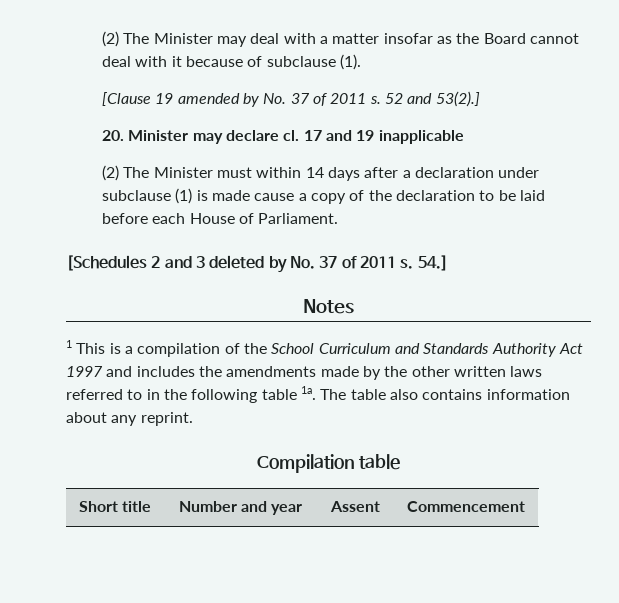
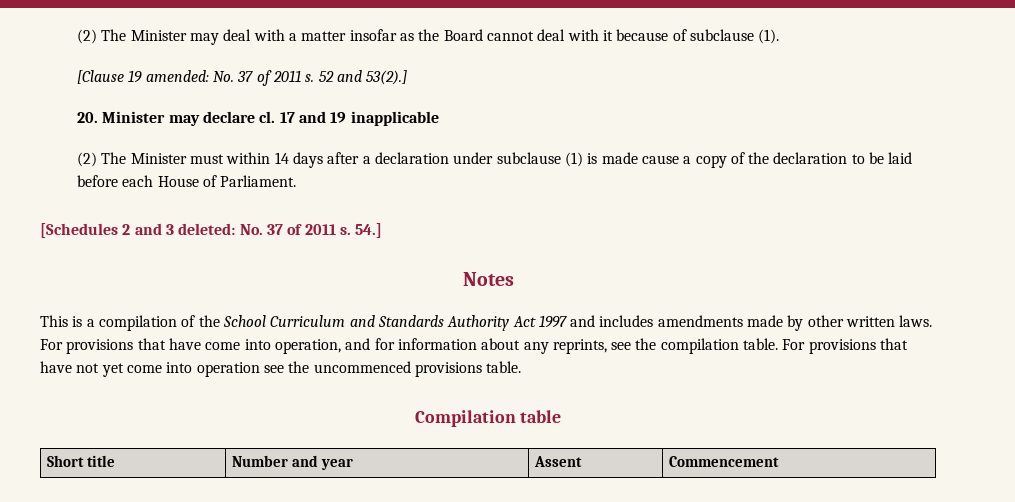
[177,93,259,107] amended by -> [145,70,209,82] amended:
[209,255,287,273] deleted by -> [178,223,236,235] deleted:
[66,340,72,348] 1 -> (514, 279) none
[198,366,222,377] the -> (654, 321) none
[384,366,408,377] the -> (804, 323) none
[510,366,543,377] [66,386,570,403] [66,412,193,426] laws referred to in the following table 1a. The table also contains information about any reprint. -> [899,315,933,327] [40,338,909,354] [40,361,522,377] laws. For provisions that have come into operation, and for information about any reprints, see the compilation table. For provisions that have not yet come into operation see the uncommenced provisions table.

